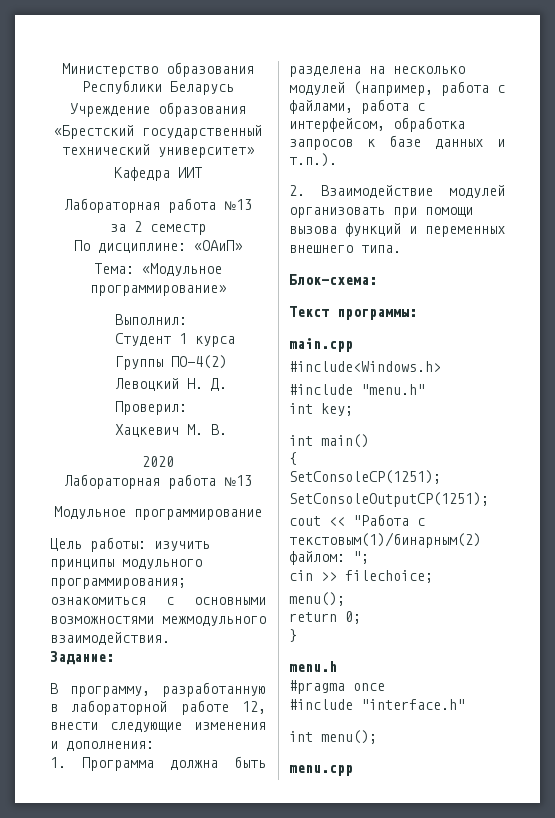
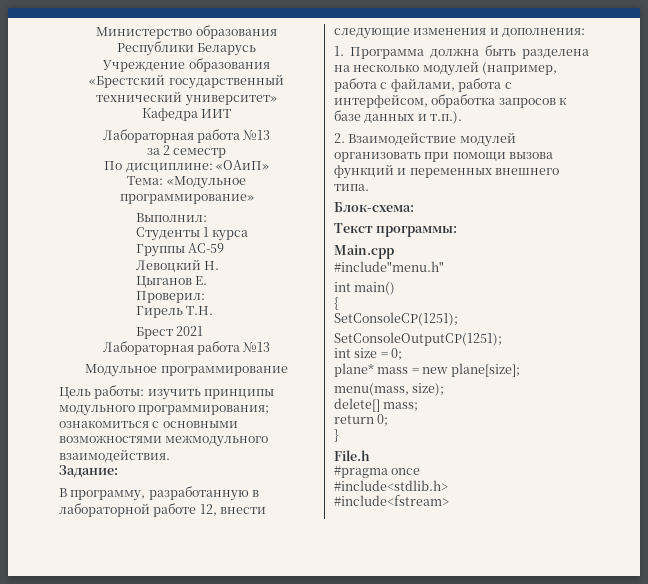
[114,333,171,346] Студент -> [135,227,200,241] Студенты
[170,355,227,369] ПО-4(2) -> [187,243,224,253] АС-59
[210,378,227,391] Д. -> [135,276,207,288] // Цыганов Е.
[114,424,227,437] [142,456,174,467] Хацкевич М. В. // 2020 -> [135,306,213,318] [135,326,203,339] Гирель Т.Н. // Брест 2021
[289,338,353,352] [289,361,441,372] [289,384,425,395] [289,403,353,416] main.cpp // #include<Windows.h> // #include "menu.h" // int key; -> [334,245,394,259] [334,261,444,272] Main.cpp // #include"menu.h"
[289,514,425,526] [289,532,481,548] [289,551,369,565] [289,570,433,583] [289,592,345,606] cout << "Работа с текстовым(1)/бинарным(2) файлом: "; // cin >> filechoice; // menu(); -> [334,348,403,360] [334,363,520,377] [334,383,445,396] [334,398,419,412] int size = 0; // plane* mass = new plane[size]; // menu(mass, size); // delete[] mass;
[289,661,337,672] menu.h -> [334,450,370,461] File.h
[289,699,465,710] [289,730,377,744] [289,765,353,776] #include "interface.h" // int menu(); // menu.cpp -> [334,480,448,491] [334,495,449,506] #include<stdlib.h> // #include<fstream>

